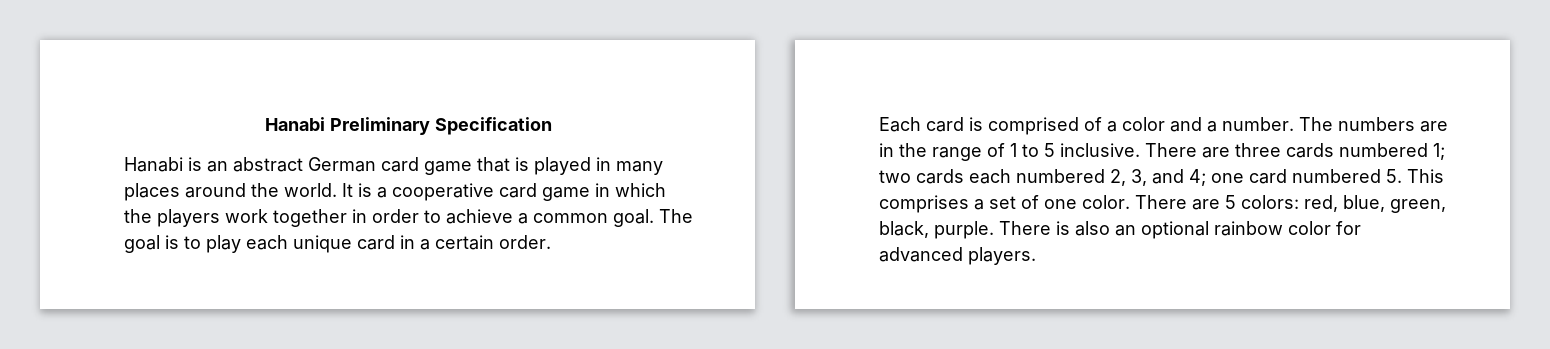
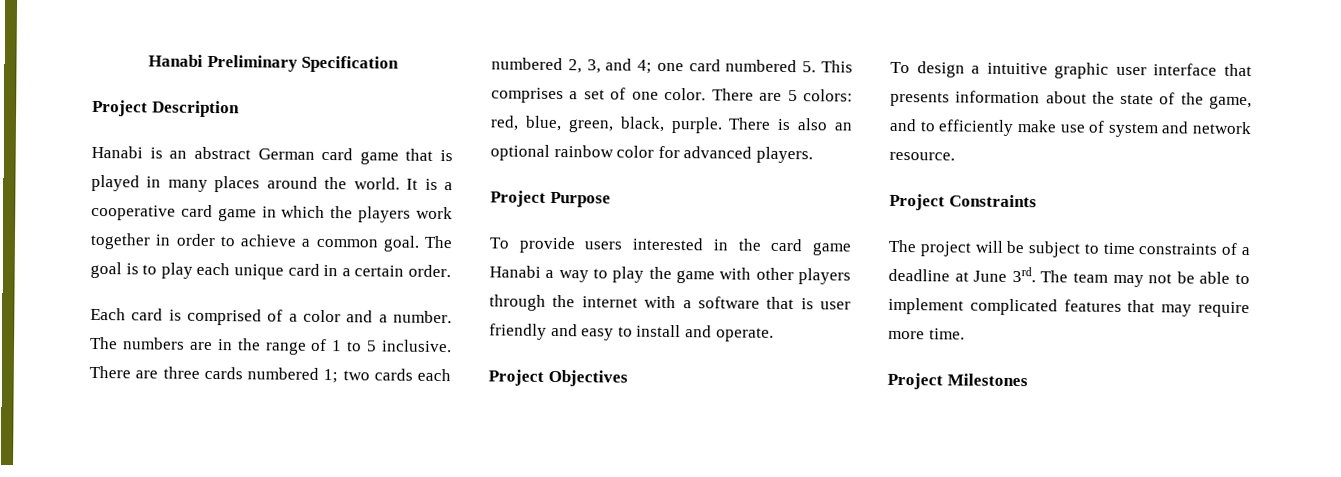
(552, 126) none -> [92,99,240,118] // Project Description
(1036, 256) none -> [490,190,611,208] [489,236,851,256] [489,265,851,285] [489,294,851,311] [489,323,774,342] [488,369,628,387] [890,61,1252,79] [890,90,1252,110] [889,118,1252,138] [889,151,955,161] [889,193,1037,211] [888,239,1250,258] [888,266,1250,288] [888,297,1250,318] [888,328,965,340] [887,372,1028,390] // Project Purpose // To provide users interested in the card game Hanabi a way to play the game with other players through the internet with a software that is user friendly and easy to install and operate. // Project Objectives // To design a intuitive graphic user interface that presents information about the state of the game, and to efficiently make use of system and network resource. // Project Constraints // The project will be subject to time constraints of a deadline at June 3rd. The team may not be able to implement complicated features that may require more time. // Project Milestones

